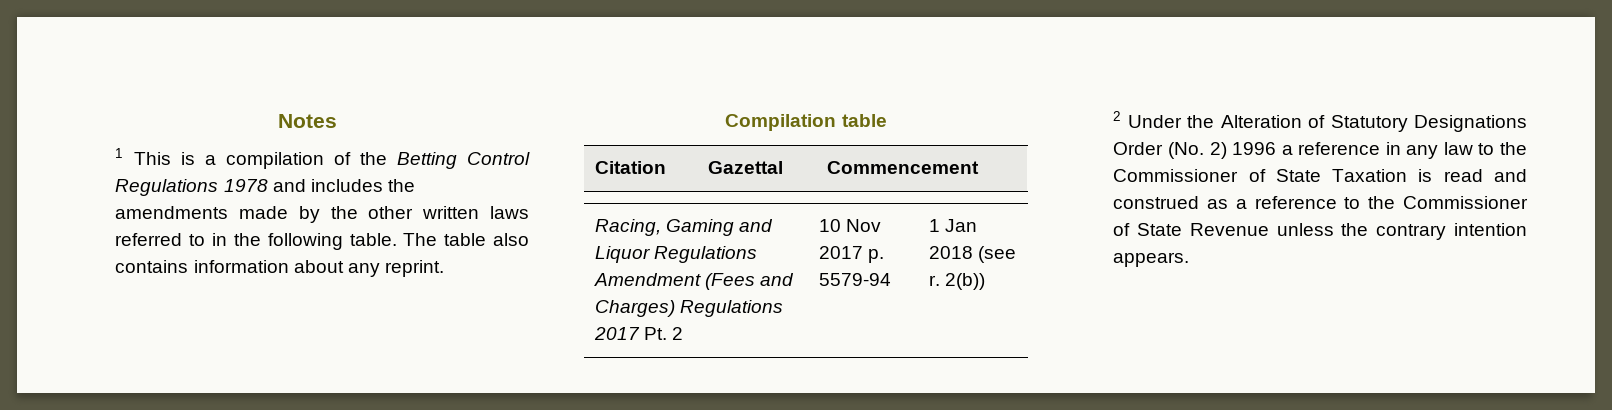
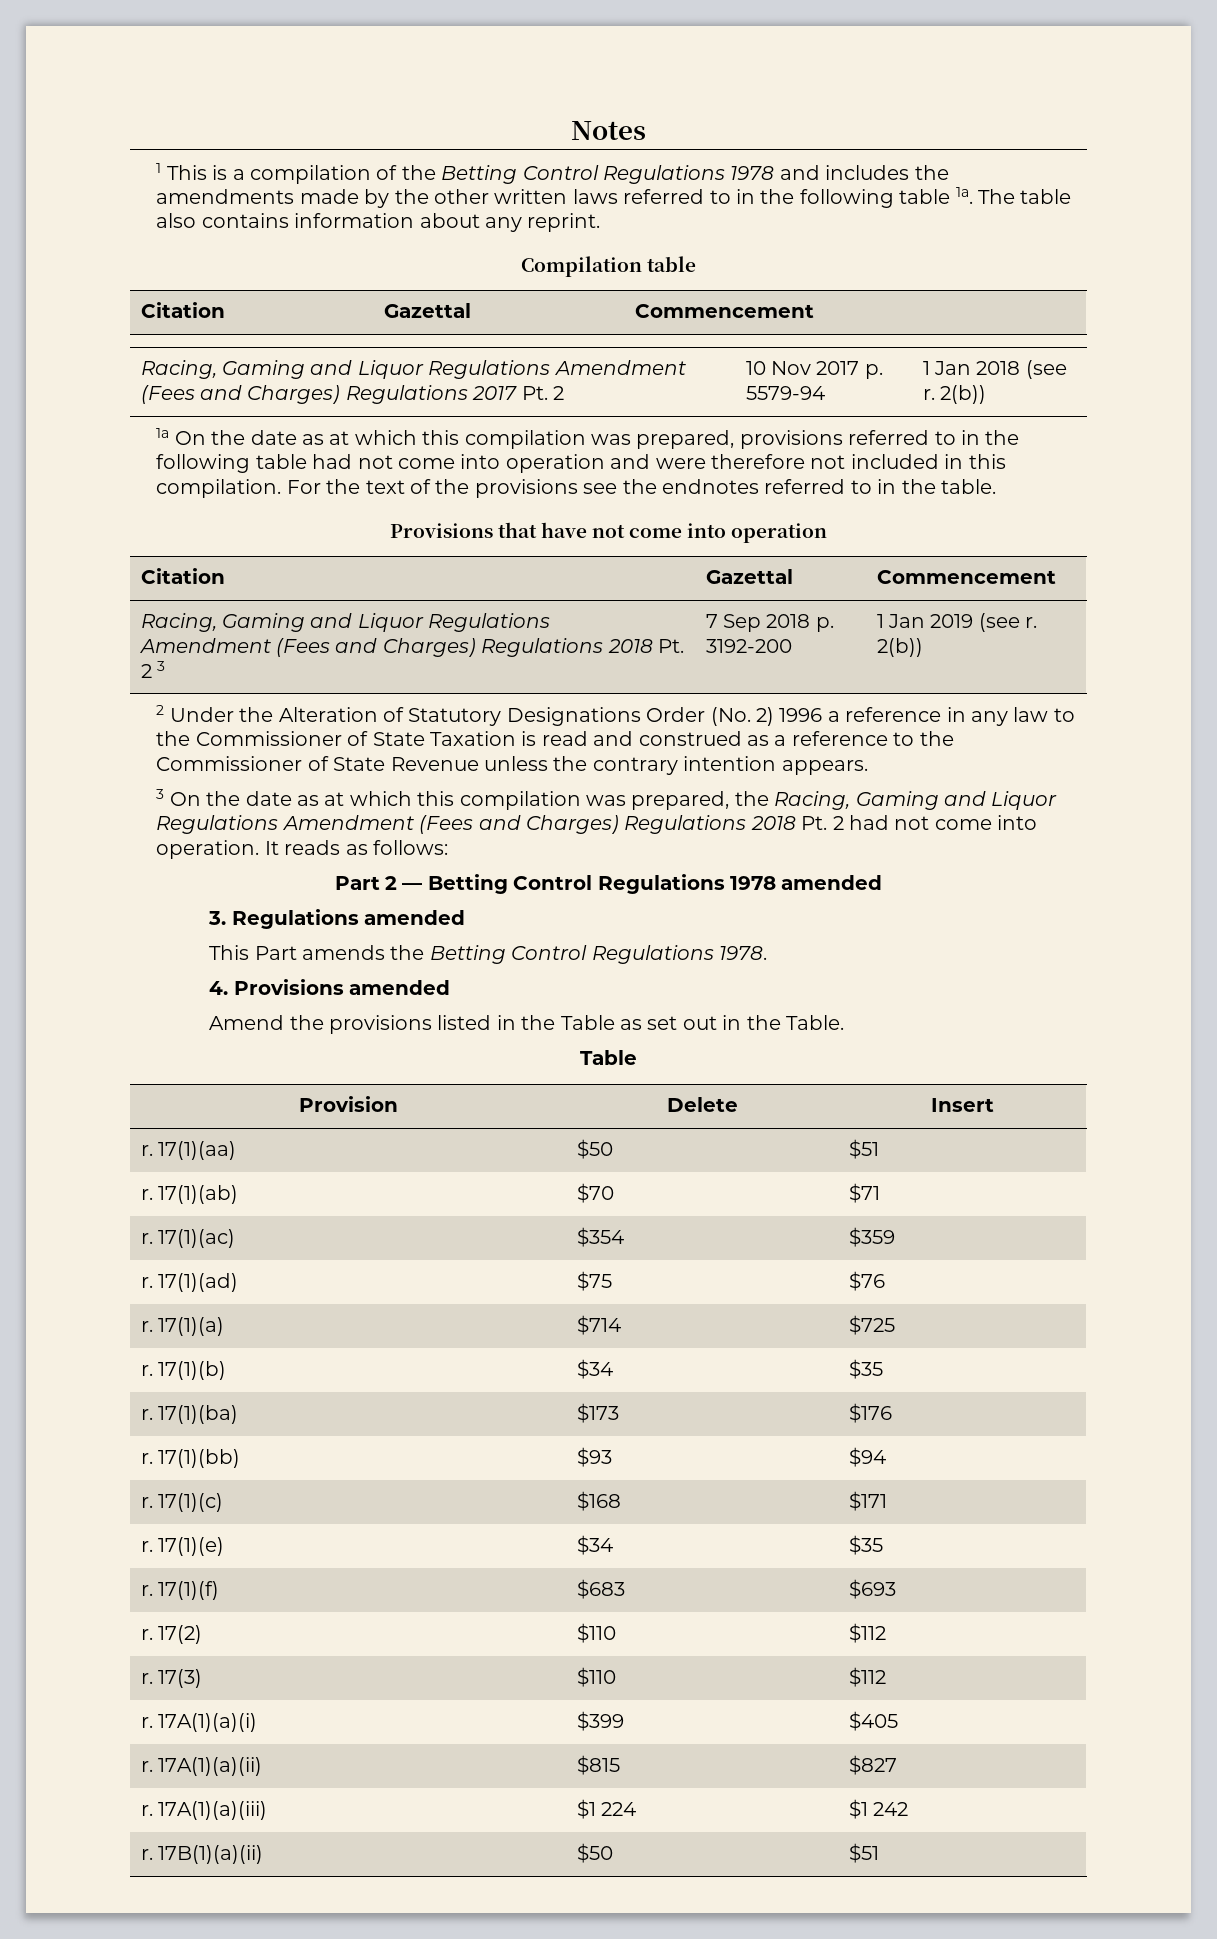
[349,233,397,246] table. -> [899,187,973,204] table 1a.
(985, 281) none -> [156,428,1020,449] [156,454,1006,473] [156,479,996,498] [389,522,828,543] [140,568,225,584] [705,569,793,584] [876,570,1056,584] [140,613,551,632] [138,638,685,657] [140,661,166,678] [705,614,834,632] [705,639,792,653] [876,613,1038,632] [876,638,923,657] // 1a On the date as at which this compilation was prepared, provisions referred to in the following table had not come into operation and were therefore not included in this compilation. For the text of the provisions see the endnotes referred to in the table. // Provisions that have not come into operation // Citation | Gazettal | Commencement // Racing, Gaming and Liquor Regulations Amendment (Fees and Charges) Regulations 2018 Pt. 2 3 | 7 Sep 2018 p. 3192-200 | 1 Jan 2019 (see r. 2(b))
(1190, 259) none -> [156,789,1058,810] [156,815,1038,834] [156,840,448,859] [334,874,883,894] [208,909,465,929] [209,945,767,964] [209,979,450,995] [209,1015,844,1034] [580,1050,637,1065] [299,1096,398,1112] [667,1097,738,1112] [931,1098,994,1112] [140,1141,237,1160] [576,1139,613,1159] [848,1139,879,1159] [140,1185,239,1204] [576,1183,614,1203] [848,1183,880,1203] [140,1229,236,1248] [576,1227,624,1247] [848,1227,895,1247] [140,1273,239,1292] [576,1271,612,1291] [848,1271,885,1291] [140,1317,225,1336] [576,1315,621,1335] [848,1315,895,1335] [140,1361,227,1380] [576,1359,613,1379] [848,1359,883,1379] [140,1405,239,1424] [576,1403,619,1423] [848,1403,892,1423] [140,1449,241,1468] [576,1447,612,1467] [848,1447,886,1467] [140,1493,224,1512] [576,1491,621,1511] [848,1491,887,1511] [140,1537,225,1556] [576,1535,613,1555] [848,1535,883,1555] [140,1581,220,1600] [576,1579,625,1599] [848,1579,896,1599] [140,1625,203,1644] [576,1623,616,1643] [848,1623,886,1643] [140,1669,203,1688] [576,1667,616,1687] [848,1667,886,1687] [140,1713,258,1732] [576,1711,624,1731] [848,1711,898,1731] [140,1757,263,1776] [576,1755,620,1775] [848,1755,897,1775] [140,1801,268,1820] [576,1799,637,1819] [848,1799,909,1819] [140,1845,264,1864] [576,1843,613,1863] [848,1843,879,1863] // 3 On the date as at which this compilation was prepared, the Racing, Gaming and Liquor Regulations Amendment (Fees and Charges) Regulations 2018 Pt. 2 had not come into operation. It reads as follows: // Part 2 — Betting Control Regulations 1978 amended // 3. Regulations amended // This Part amends the Betting Control Regulations 1978. // 4. Provisions amended // Amend the provisions listed in the Table as set out in the Table. // Table // Provision | Delete | Insert // r. 17(1)(aa) | $50 | $51 // r. 17(1)(ab) | $70 | $71 // r. 17(1)(ac) | $354 | $359 // r. 17(1)(ad) | $75 | $76 // r. 17(1)(a) | $714 | $725 // r. 17(1)(b) | $34 | $35 // r. 17(1)(ba) | $173 | $176 // r. 17(1)(bb) | $93 | $94 // r. 17(1)(c) | $168 | $171 // r. 17(1)(e) | $34 | $35 // r. 17(1)(f) | $683 | $693 // r. 17(2) | $110 | $112 // r. 17(3) | $110 | $112 // r. 17A(1)(a)(i) | $399 | $405 // r. 17A(1)(a)(ii) | $815 | $827 // r. 17A(1)(a)(iii) | $1 224 | $1 242 // r. 17B(1)(a)(ii) | $50 | $51

